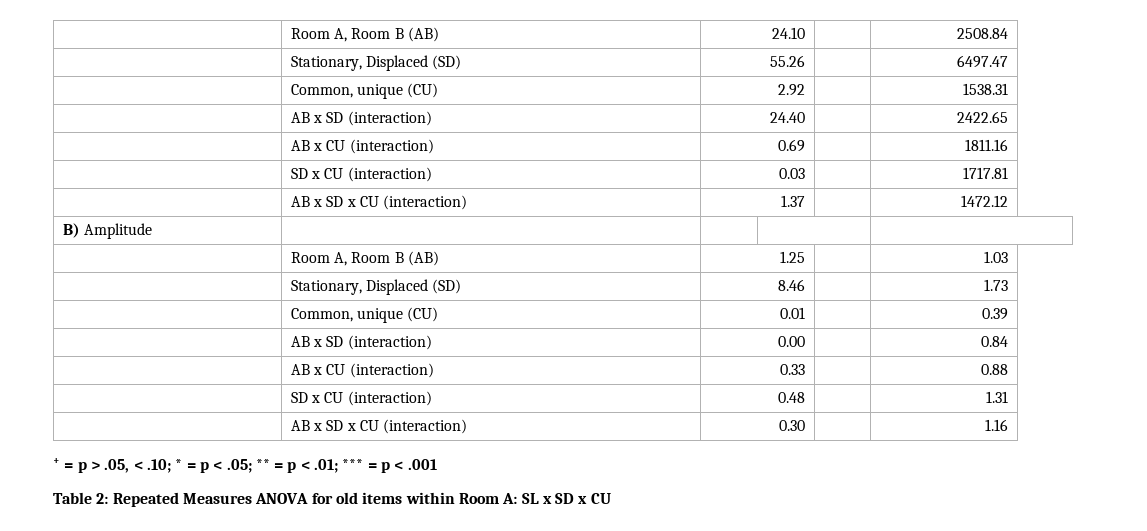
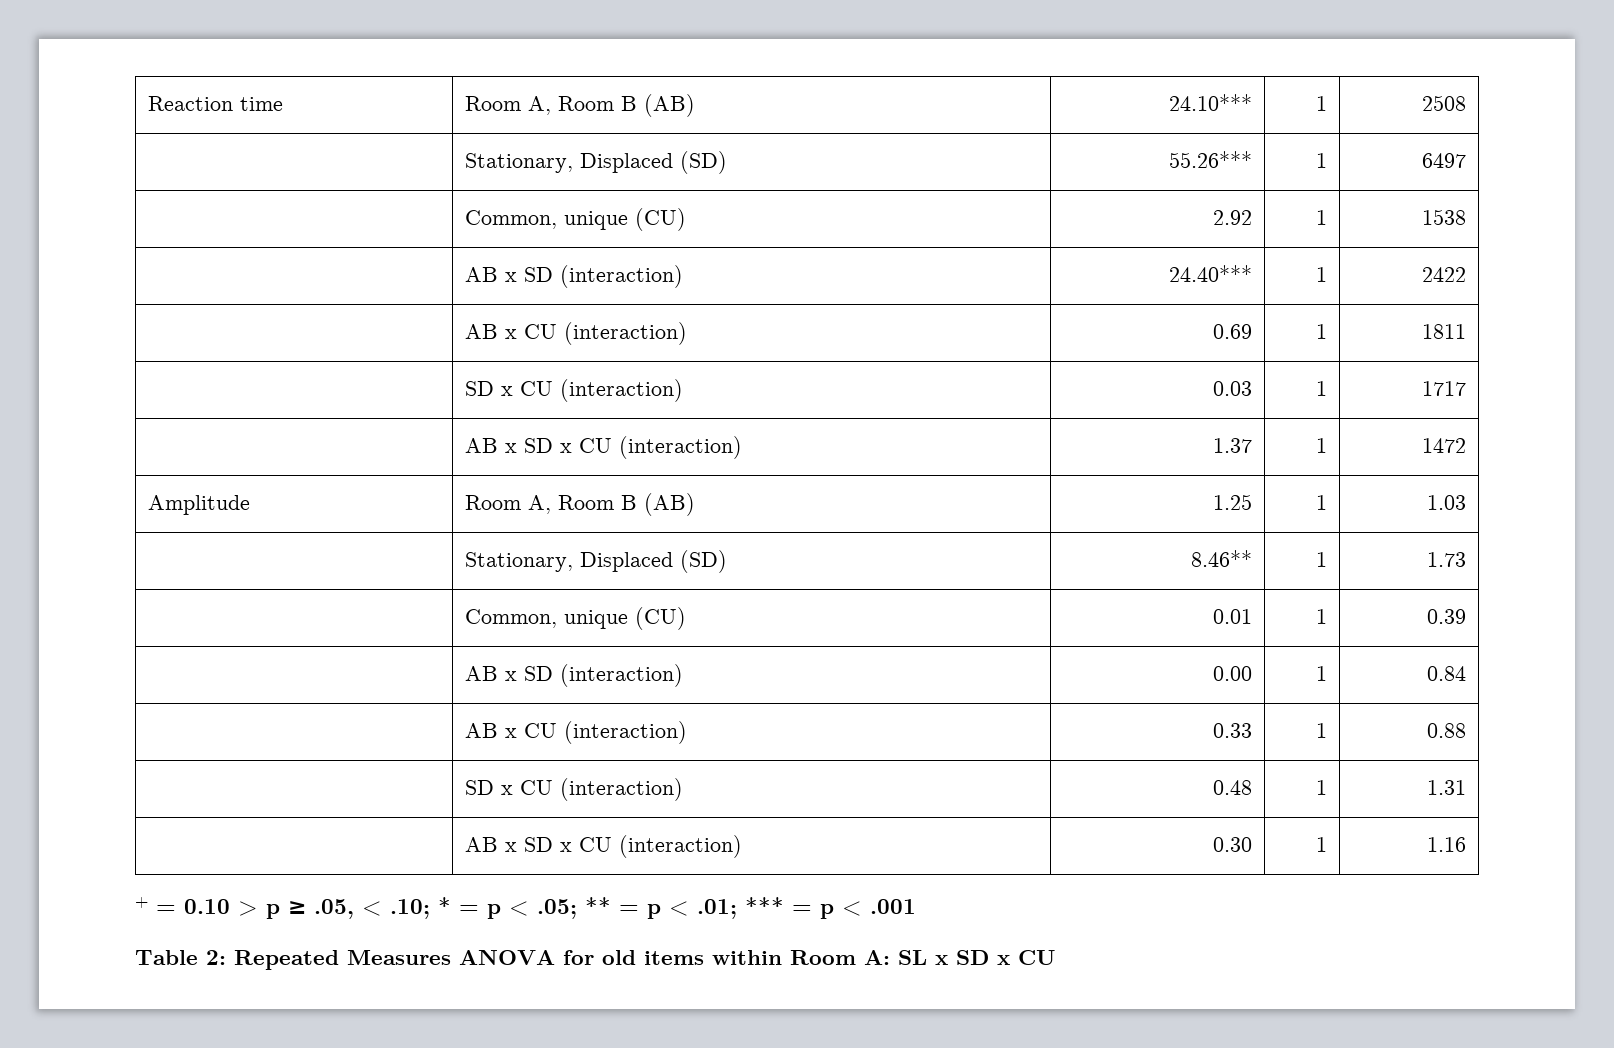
[290,27,439,42] [772,27,806,39] [957,28,1009,39] [290,55,462,71] [770,55,806,67] [957,55,1009,68] | Room A, Room B (AB) | 24.10 | | 2508.84 // | Stationary, Displaced (SD) | 55.26 | | 6497.47 -> [148,96,284,111] [465,94,696,117] [1168,94,1252,111] [1315,96,1327,111] [1421,95,1466,111] [465,151,728,174] [1168,151,1252,168] [1315,153,1327,168] [1421,153,1466,168] Reaction time | Room A, Room B (AB) | 24.10*** | 1 | 2508 // | Stationary, Displaced (SD) | 55.26*** | 1 | 6497
[963,83,1009,95] [290,111,432,126] [770,112,806,123] [957,111,1009,123] | 1538.31 // | AB x SD (interaction) | 24.40 | | 2422.65 -> [1315,210,1327,225] [1421,209,1466,225] [465,265,684,288] [1168,265,1252,282] [1315,267,1327,282] [1421,267,1466,282] 1 | 1538 // | AB x SD (interaction) | 24.40*** | 1 | 2422
[965,139,1009,151] | 1811.16 -> [1315,324,1327,339] [1421,324,1466,339] 1 | 1811
[963,167,1009,179] | 1717.81 -> [1315,381,1327,396] [1421,381,1466,396] 1 | 1717
[961,195,1009,207] [62,223,80,238] | 1472.12 // B) -> [1315,438,1327,453] [1421,438,1466,453] 1 | 1472 //
(152, 231) | | | // | -> (251, 505) none
(806, 257) none -> [1315,495,1327,510] 1
[778,279,806,291] 8.46 | -> [1190,550,1252,567] [1315,552,1327,567] 8.46** | 1
(806, 313) none -> [1315,609,1327,624] 1
(806, 341) none -> [1315,666,1327,681] 1
(806, 369) none -> [1315,723,1327,738] 1
(806, 397) none -> [1315,780,1327,795] 1
(806, 425) none -> [1315,837,1327,852] 1
[77,461,100,473] p > -> [184,899,306,919] 0.10 > p ≥

